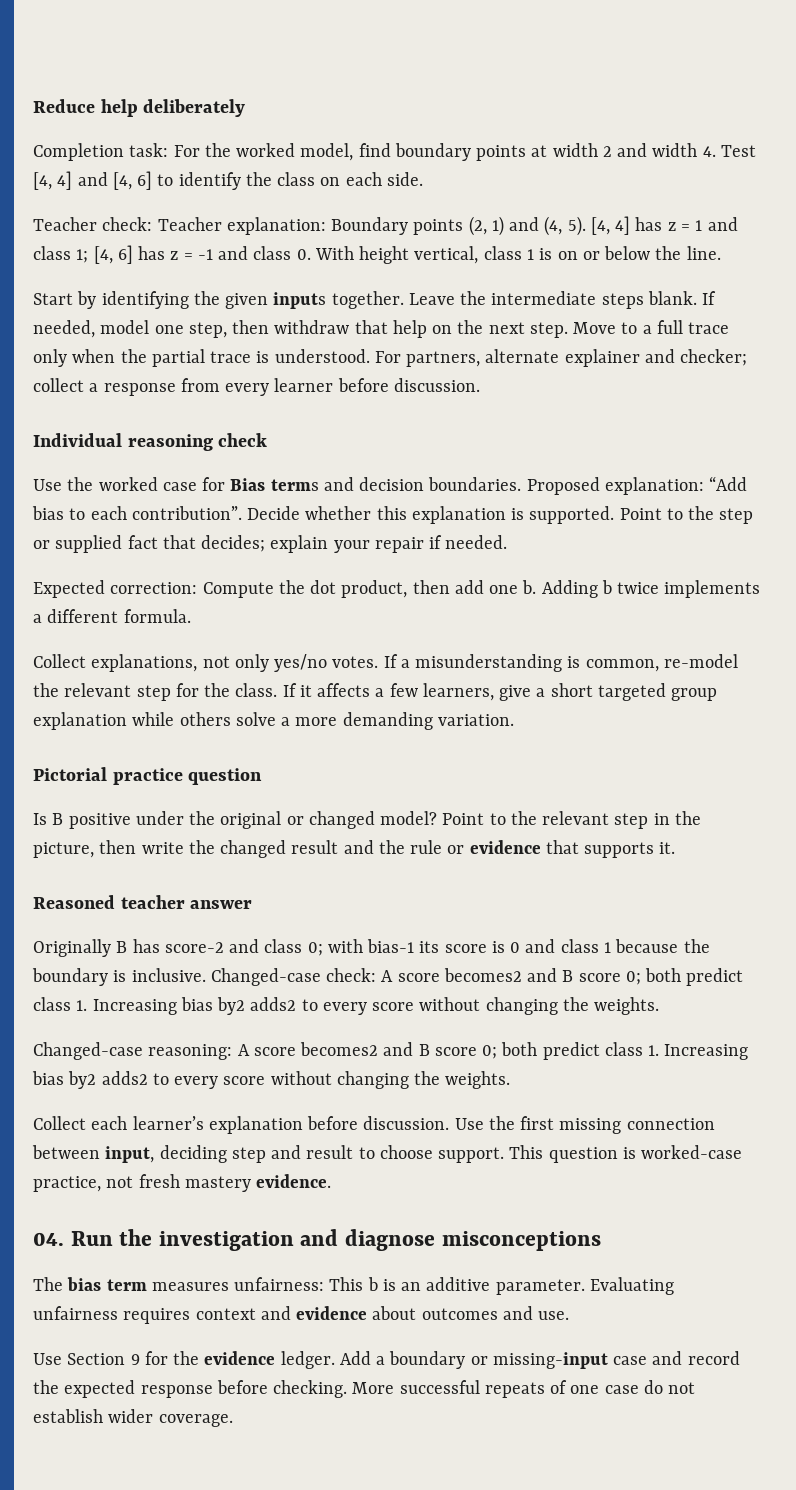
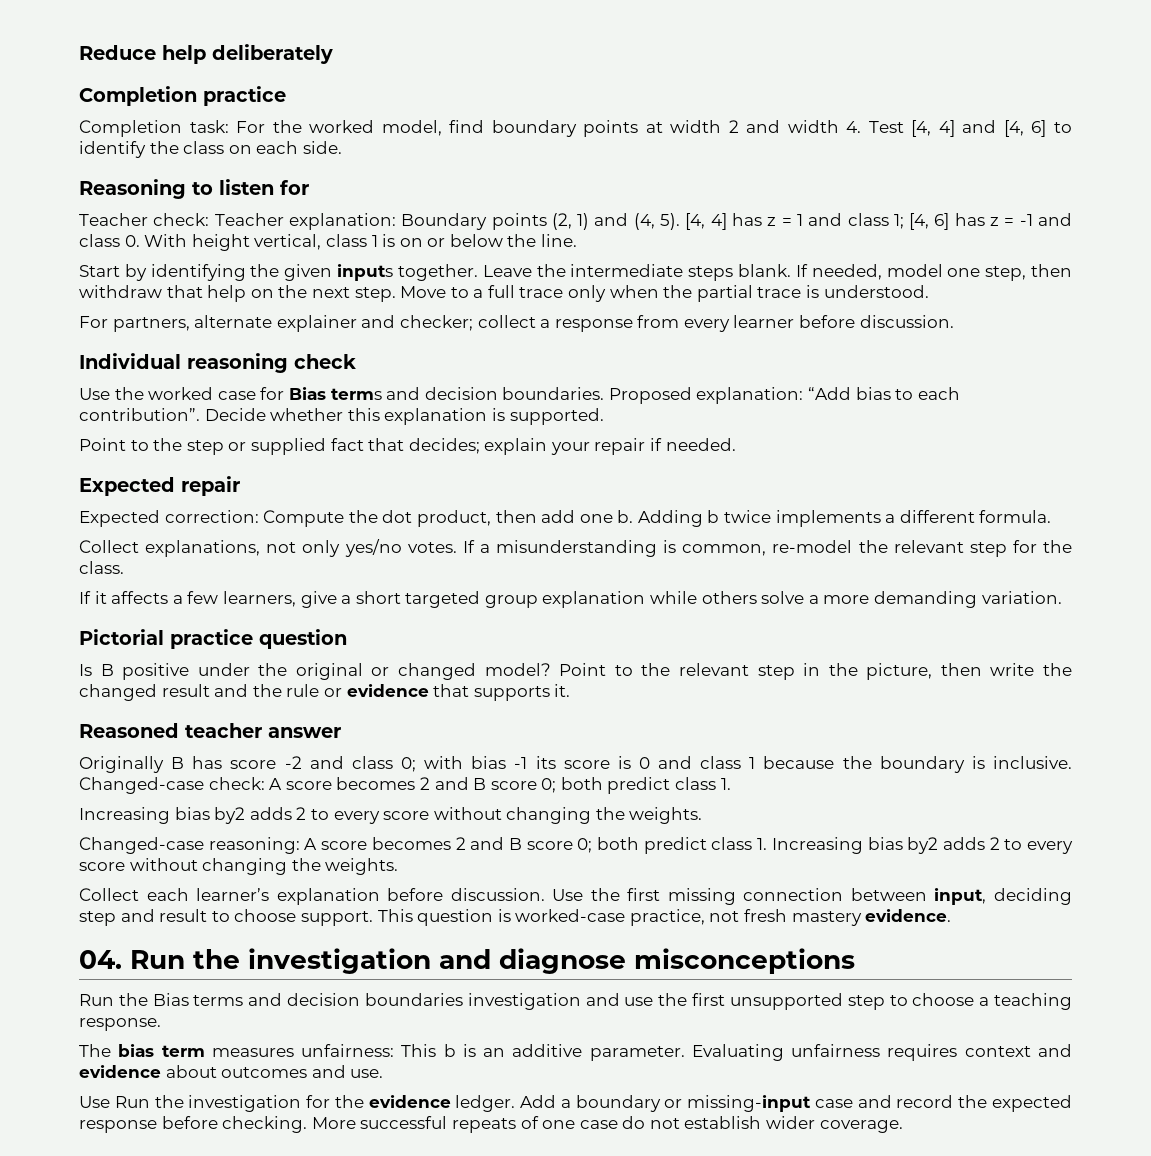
(246, 108) none -> [79,86,286,106] // Completion practice
(423, 179) none -> [79,179,309,199] // Reasoning to listen for
(370, 356) none -> (929, 291) //
(615, 515) none -> (604, 416) //
(508, 542) none -> [79,476,240,496] // Expected repair
(278, 690) none -> (124, 567) //
[164,942,224,953] score-2 -> [230,756,302,769] score -2
[367,939,415,953] bias-1 -> [471,756,528,769] bias -1
[443,968,744,986] [33,997,297,1015] becomes2 and B score 0; both predict class 1. Increasing bias by2 adds2 -> [336,777,731,794] [79,807,307,824] becomes 2 and B score 0; both predict class 1. // Increasing bias by2 adds 2
[300,1042,379,1056] becomes2 -> [371,837,466,850] becomes 2
[101,1071,148,1085] adds2 -> [942,837,1000,850] adds 2
(601, 1241) none -> [79,993,1073,1010] [79,1018,161,1031] // Run the Bias terms and decision boundaries investigation and use the first unsupported step to choose a teaching response.
[67,1353,140,1365] Section 9 -> [114,1095,302,1112] Run the investigation

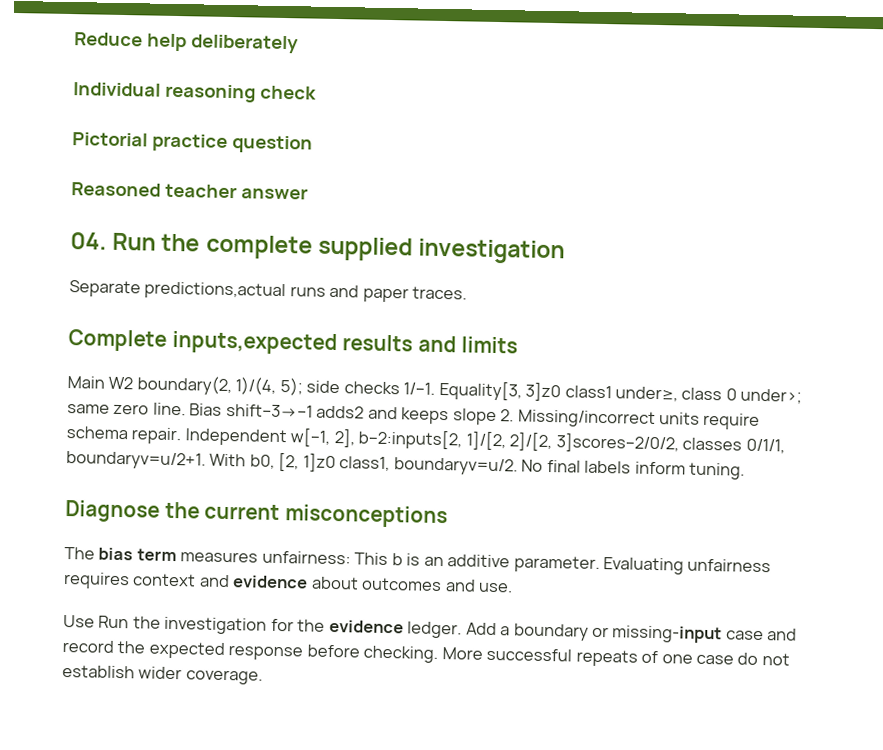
[79,86,286,106] [79,120,1072,137] [79,141,342,158] [79,179,309,199] [79,213,1072,230] [79,234,578,251] [79,264,1073,281] [79,285,929,302] [79,315,954,332] [79,353,356,373] [79,387,960,404] [79,408,604,425] [79,438,736,455] [79,476,240,496] [79,510,1052,527] [79,539,1072,557] [79,561,124,574] [79,591,1062,608] [79,629,347,649] [79,663,1072,680] [79,684,571,701] [79,723,341,738] [79,756,1072,773] [79,777,731,794] [79,807,703,824] [79,837,1074,854] [79,858,399,875] [79,888,1072,905] [79,909,952,926] Completion practice // Completion task: For the worked model, find boundary points at width 2 and width 4. Test [4, 4] and [4, 6] to identify the class on each side. // Reasoning to listen for // Teacher check: Teacher explanation: Boundary points (2, 1) and (4, 5). [4, 4] has z = 1 and class 1; [4, 6] has z = -1 and class 0. With height vertical, class 1 is on or below the line. // Start by identifying the given inputs together. Leave the intermediate steps blank. If needed, model one step, then withdraw that help on the next step. Move to a full trace only when the partial trace is understood. // For partners, alternate explainer and checker; collect a response from every learner before discussion. // Individual reasoning check // Use the worked case for Bias terms and decision boundaries. Proposed explanation: “Add bias to each contribution”. Decide whether this explanation is supported. // Point to the step or supplied fact that decides; explain your repair if needed. // Expected repair // Expected correction: Compute the dot product, then add one b. Adding b twice implements a different formula. // Collect explanations, not only yes/no votes. If a misunderstanding is common, re-model the relevant step for the class. // If it affects a few learners, give a short targeted group explanation while others solve a more demanding variation. // Pictorial practice question // Is B positive under the original or changed model? Point to the relevant step in the picture, then write the changed result and the rule or evidence that supports it. // Reasoned teacher answer // Originally B has score -2 and class 0; with bias -1 its score is 0 and class 1 because the boundary is inclusive. Changed-case check: A score becomes 2 and B score 0; both predict class 1. // Increasing bias by2 adds 2 to every score without changing the weights. // Changed-case reasoning: A score becomes 2 and B score 0; both predict class 1. Increasing bias by2 adds 2 to every score without changing the weights. // Collect each learner’s explanation before discussion. Use the first missing connection between input, deciding step and result to choose support. This question is worked-case practice, not fresh mastery evidence. -> [73,82,317,103] [72,132,313,154] [71,182,308,200] Individual reasoning check // Pictorial practice question // Reasoned teacher answer
[248,948,855,974] [79,993,1073,1010] [79,1018,161,1031] investigation and diagnose misconceptions // Run the Bias terms and decision boundaries investigation and use the first unsupported step to choose a teaching response. -> [205,234,566,265] [69,280,468,303] [68,329,519,356] [67,375,803,404] [67,402,761,430] [66,426,785,454] [66,451,746,480] [65,500,448,529] complete supplied investigation // Separate predictions,actual runs and paper traces. // Complete inputs,expected results and limits // Main W2 boundary(2, 1)/(4, 5); side checks 1/−1. Equality[3, 3]z0 class1 under≥, class 0 under>; same zero line. Bias shift−3→−1 adds2 and keeps slope 2. Missing/incorrect units require schema repair. Independent w[−1, 2], b−2:inputs[2, 1]/[2, 2]/[2, 3]scores−2/0/2, classes 0/1/1, boundaryv=u/2+1. With b0, [2, 1]z0 class1, boundaryv=u/2. No final labels inform tuning. // Diagnose the current misconceptions

